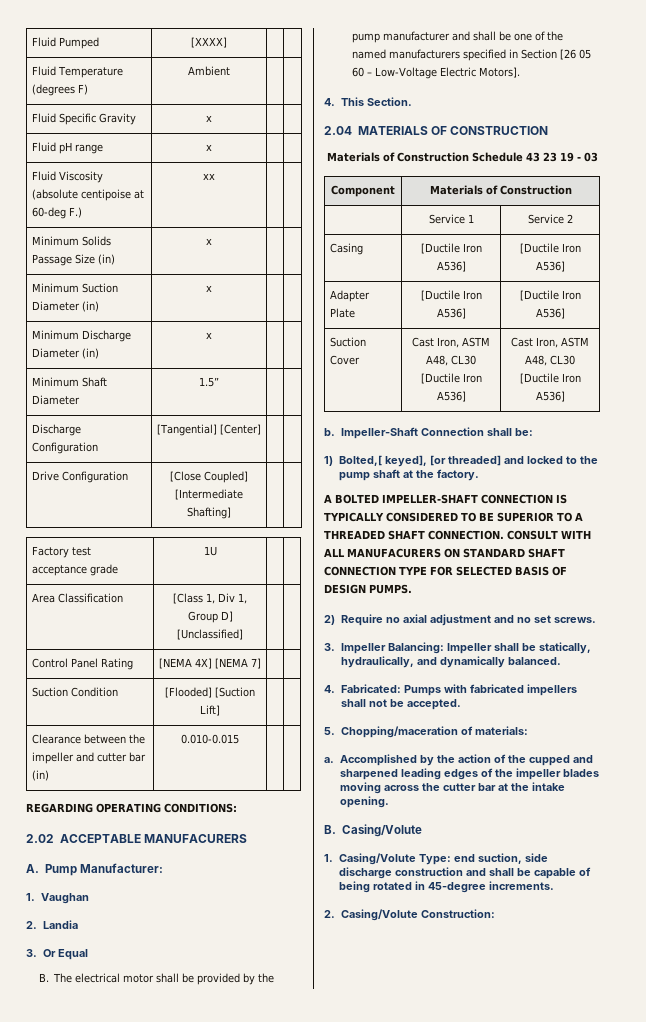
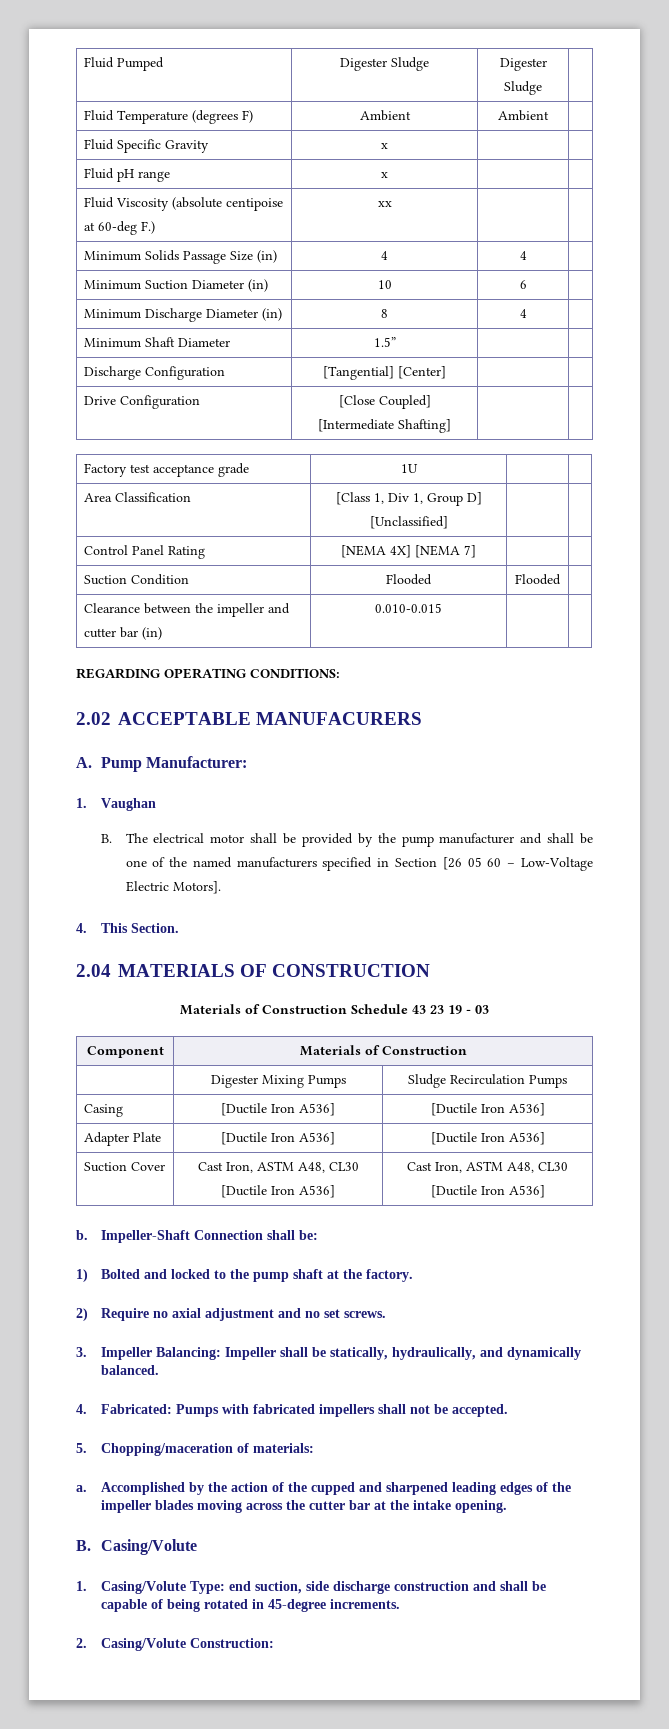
[190,37,227,48] [XXXX] | -> [340,57,429,71] [499,58,547,71] [504,81,542,95] Digester Sludge | Digester Sludge
(230, 71) none -> [498,110,549,121] Ambient
[205,238,212,245] x | -> [381,251,388,260] [519,251,527,260] 4 | 4
[205,285,212,292] x | -> [377,280,392,289] [519,280,527,289] 10 | 6
[205,332,212,339] x | -> [381,309,388,318] [519,309,527,318] 8 | 4
[164,687,255,698] [199,705,220,716] [Flooded] [Suction Lift] | -> [386,574,432,585] [515,574,561,585] Flooded | Flooded
[26,920,78,929] [26,949,88,960] // 2. Landia // 3. Or Equal -> (156, 804) none
[428,214,474,224] [527,214,573,224] Service 1 | Service 2 -> [210,1075,346,1088] [408,1074,567,1088] Digester Mixing Pumps | Sludge Recirculation Pumps
[338,455,501,467] Bolted,[ keyed], [or threaded] -> [100,1269,140,1279] Bolted
[324,494,567,504] [324,512,583,522] [324,530,591,540] [324,548,565,558] [324,566,567,576] [324,584,412,594] // A BOLTED IMPELLER-SHAFT CONNECTION IS TYPICALLY CONSIDERED TO BE SUPERIOR TO A THREADED SHAFT CONNECTION. CONSULT WITH ALL MANUFACURERS ON STANDARD SHAFT CONNECTION TYPE FOR SELECTED BASIS OF DESIGN PUMPS. -> (413, 1275) none

